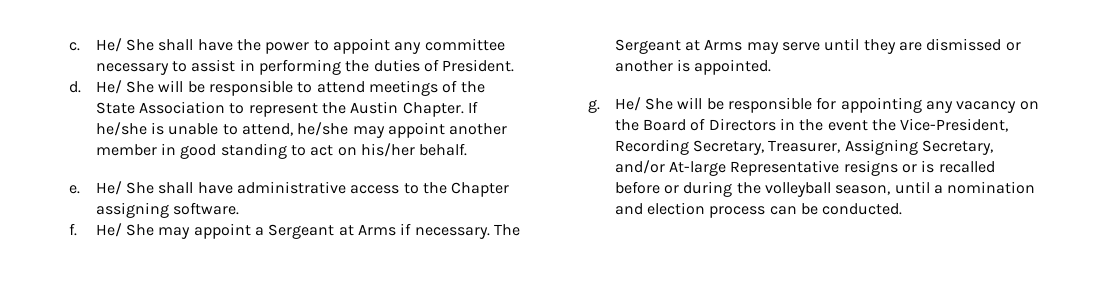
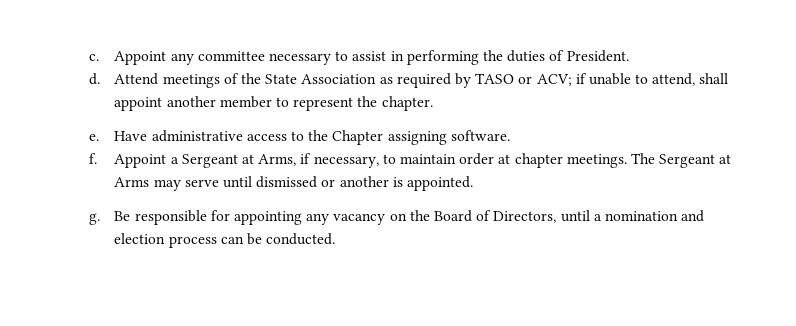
[95,38,390,54] He/ She shall have the power to appoint -> [114,51,167,65] Appoint
[95,80,365,96] He/ She will be responsible to attend -> [114,73,159,85] Attend
[229,101,478,117] [95,122,508,138] [95,143,468,159] [69,181,233,195] to represent the Austin Chapter. If he/she is unable to attend, he/she may appoint another member in good standing to act on his/her behalf. // e. He/ She shall have -> [379,73,729,88] [114,96,433,111] [88,131,148,141] as required by TASO or ACV; if unable to attend, shall appoint another member to represent the chapter. // e. Have
[95,223,490,239] He/ She may appoint a Sergeant at Arms if necessary. -> [114,153,627,168] Appoint a Sergeant at Arms, if necessary, to maintain order at chapter meetings.
[863,39,922,54] they are -> (253, 182) none
[614,97,724,111] He/ She will be -> [114,211,131,221] Be
[708,118,1009,132] [614,139,993,155] [614,160,995,176] [614,181,891,197] Directors in the event the Vice-President, Recording Secretary, Treasurer, Assigning Secretary, and/or At-large Representative resigns or is recalled before or during the volleyball season, -> [493,211,557,223] Directors,

